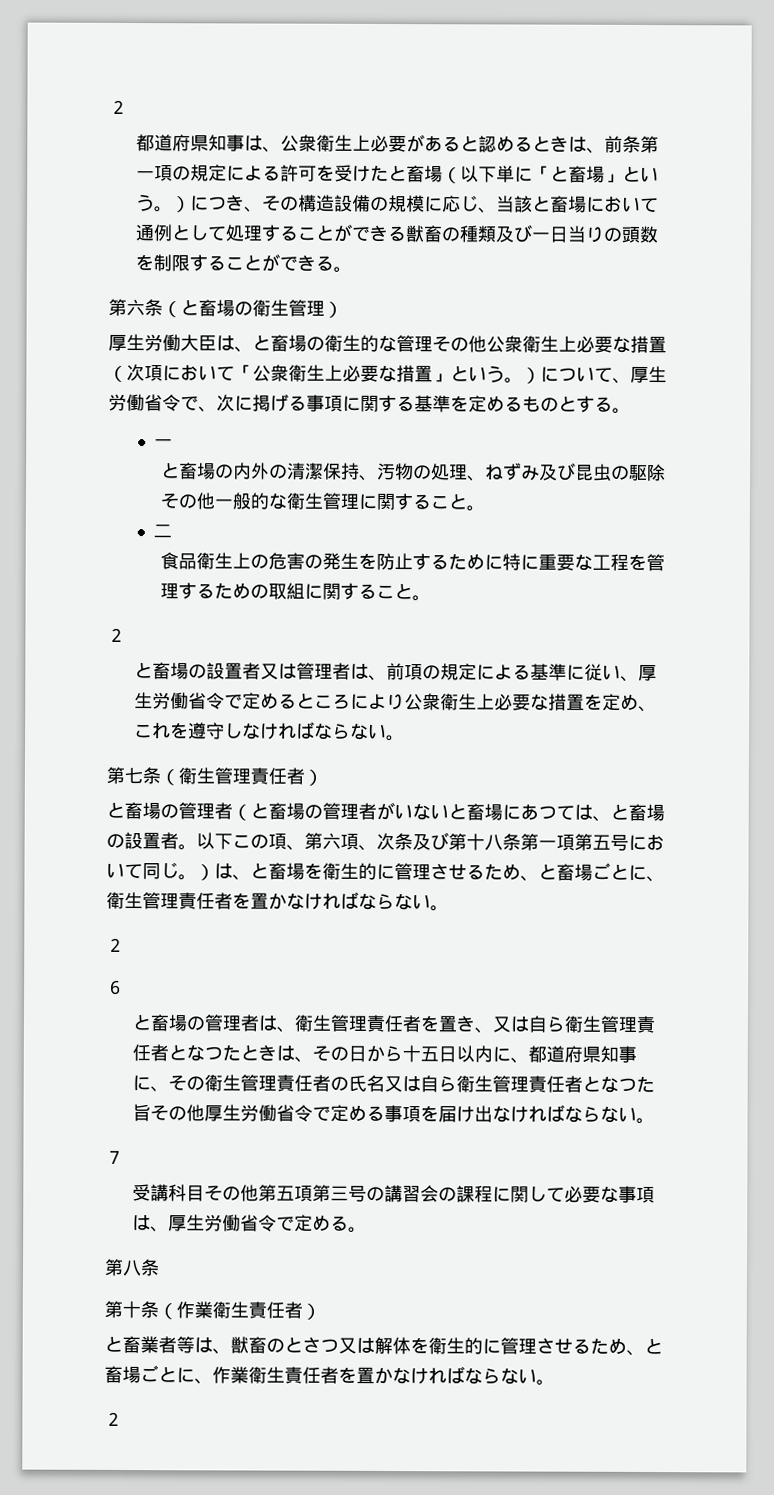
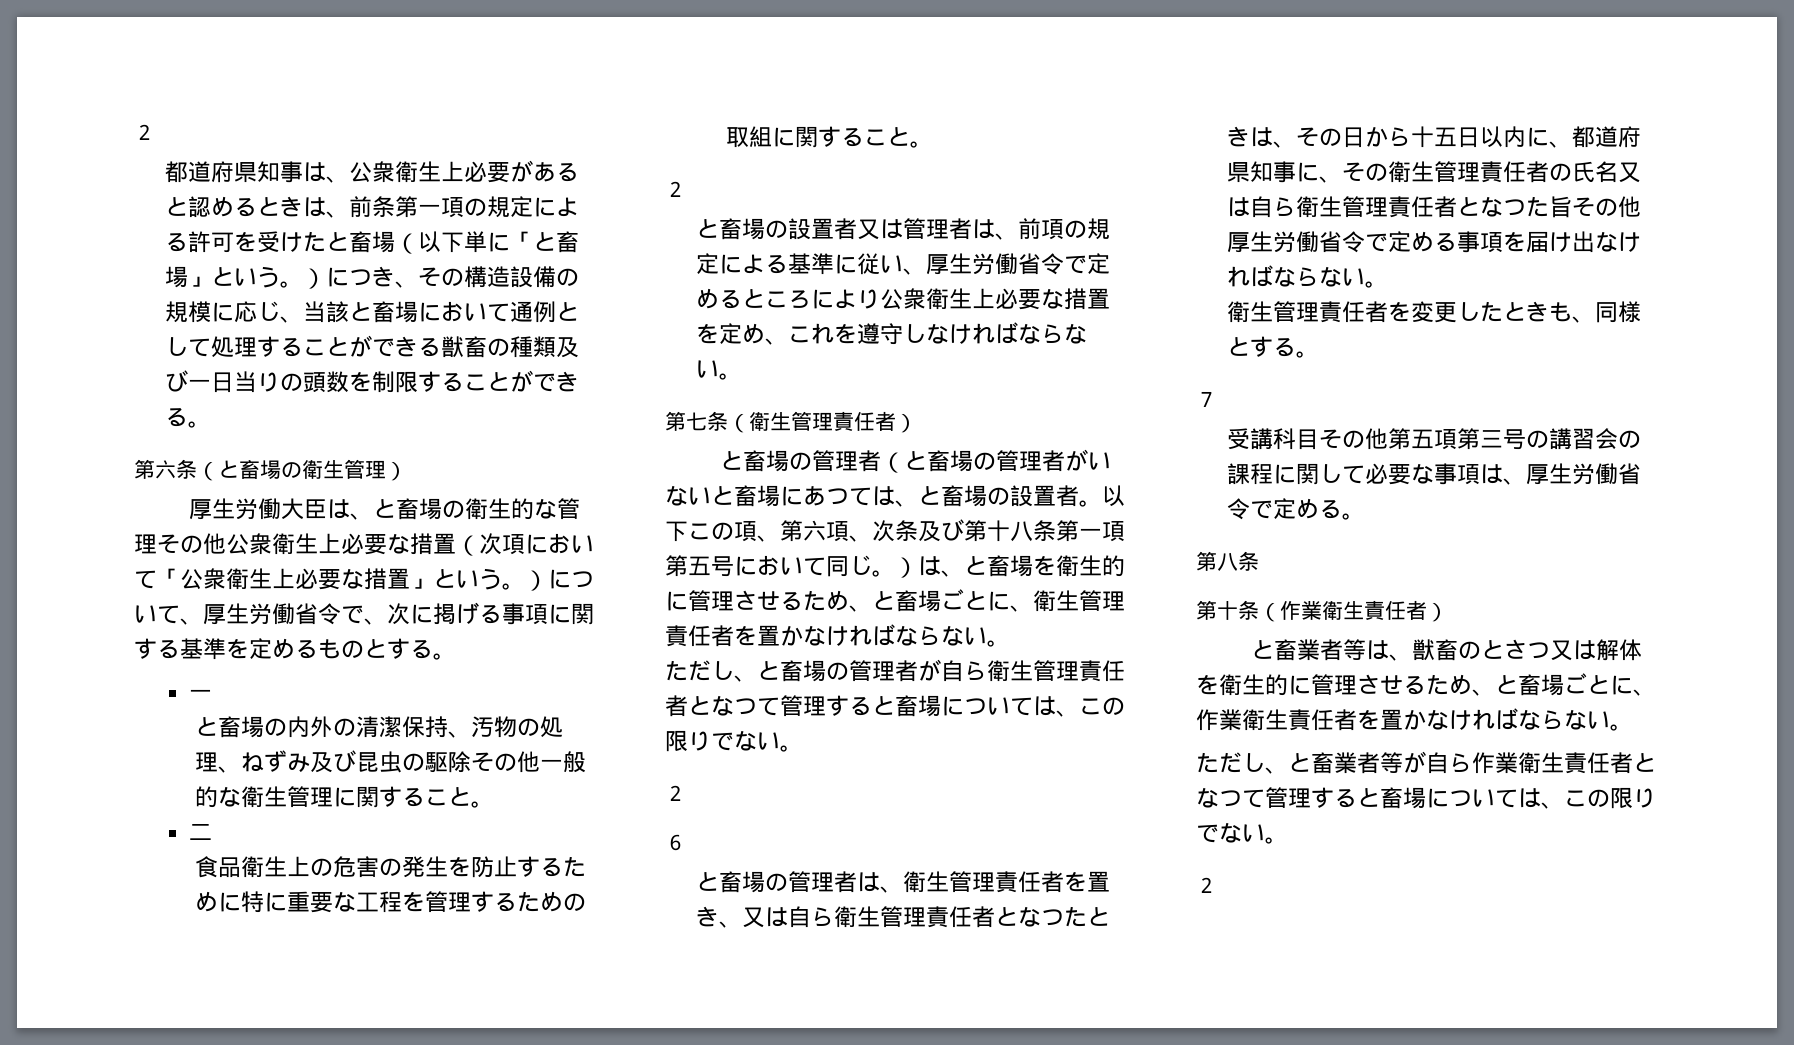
(449, 908) none -> [665,659,1125,682] [665,695,1125,717] [665,730,803,752] // ただし、と畜場の管理者が自ら衛生管理責任者となつて管理すると畜場については、この限りでない。
(655, 1121) none -> [1226,301,1641,323] [1226,336,1319,358] // 衛生管理責任者を変更したときも、同様とする。
(555, 1382) none -> [1196,751,1656,774] [1196,787,1656,809] [1196,822,1288,844] // ただし、と畜業者等が自ら作業衛生責任者となつて管理すると畜場については、この限りでない。

